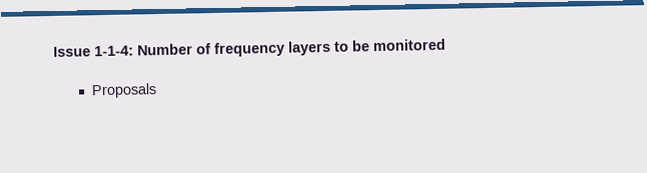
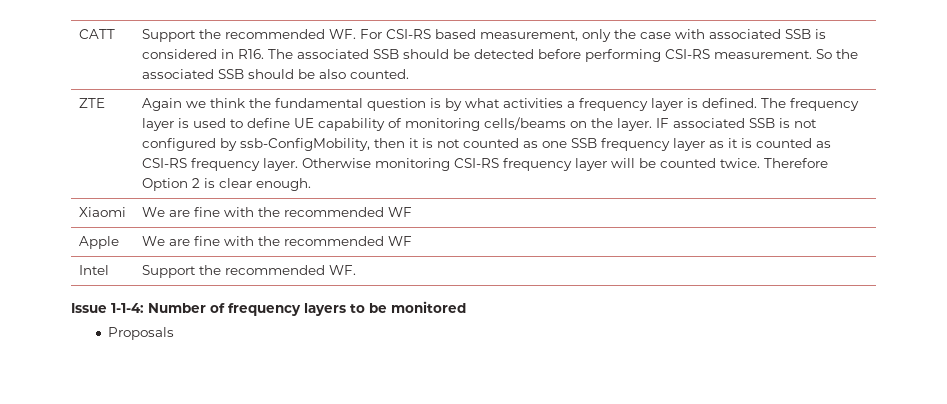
(53, 51) none -> [78,29,115,39] [141,29,826,42] [141,49,858,62] [141,69,409,79] [78,98,105,108] [141,98,859,111] [141,117,817,131] [141,138,831,151] [141,158,828,171] [141,178,311,191] [78,207,126,217] [141,207,412,217] [78,236,119,249] [141,236,412,246] [78,265,109,275] [141,265,356,278] CATT | Support the recommended WF. For CSI-RS based measurement, only the case with associated SSB is considered in R16. The associated SSB should be detected before performing CSI-RS measurement. So the associated SSB should be also counted. // ZTE | Again we think the fundamental question is by what activities a frequency layer is defined. The frequency layer is used to define UE capability of monitoring cells/beams on the layer. IF associated SSB is not configured by ssb-ConfigMobility, then it is not counted as one SSB frequency layer as it is counted as CSI-RS frequency layer. Otherwise monitoring CSI-RS frequency layer will be counted twice. Therefore Option 2 is clear enough. // Xiaomi | We are fine with the recommended WF // Apple | We are fine with the recommended WF // Intel | Support the recommended WF. //

